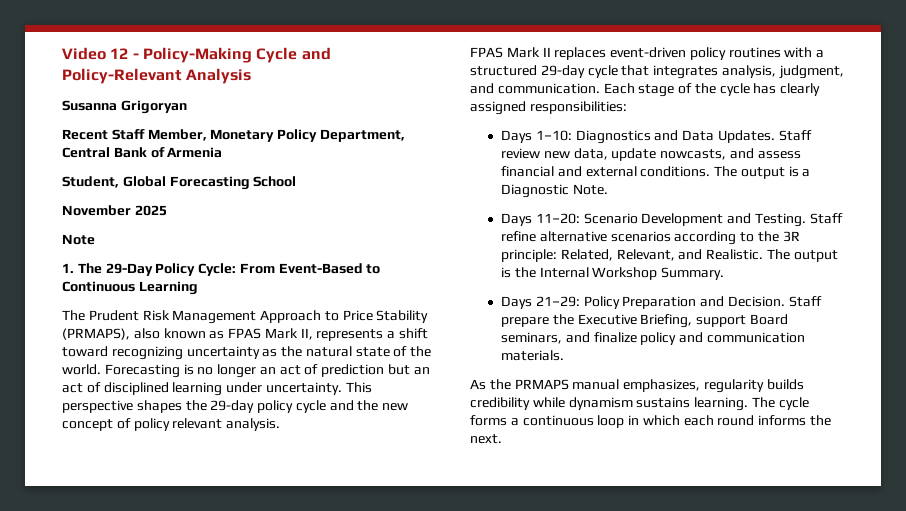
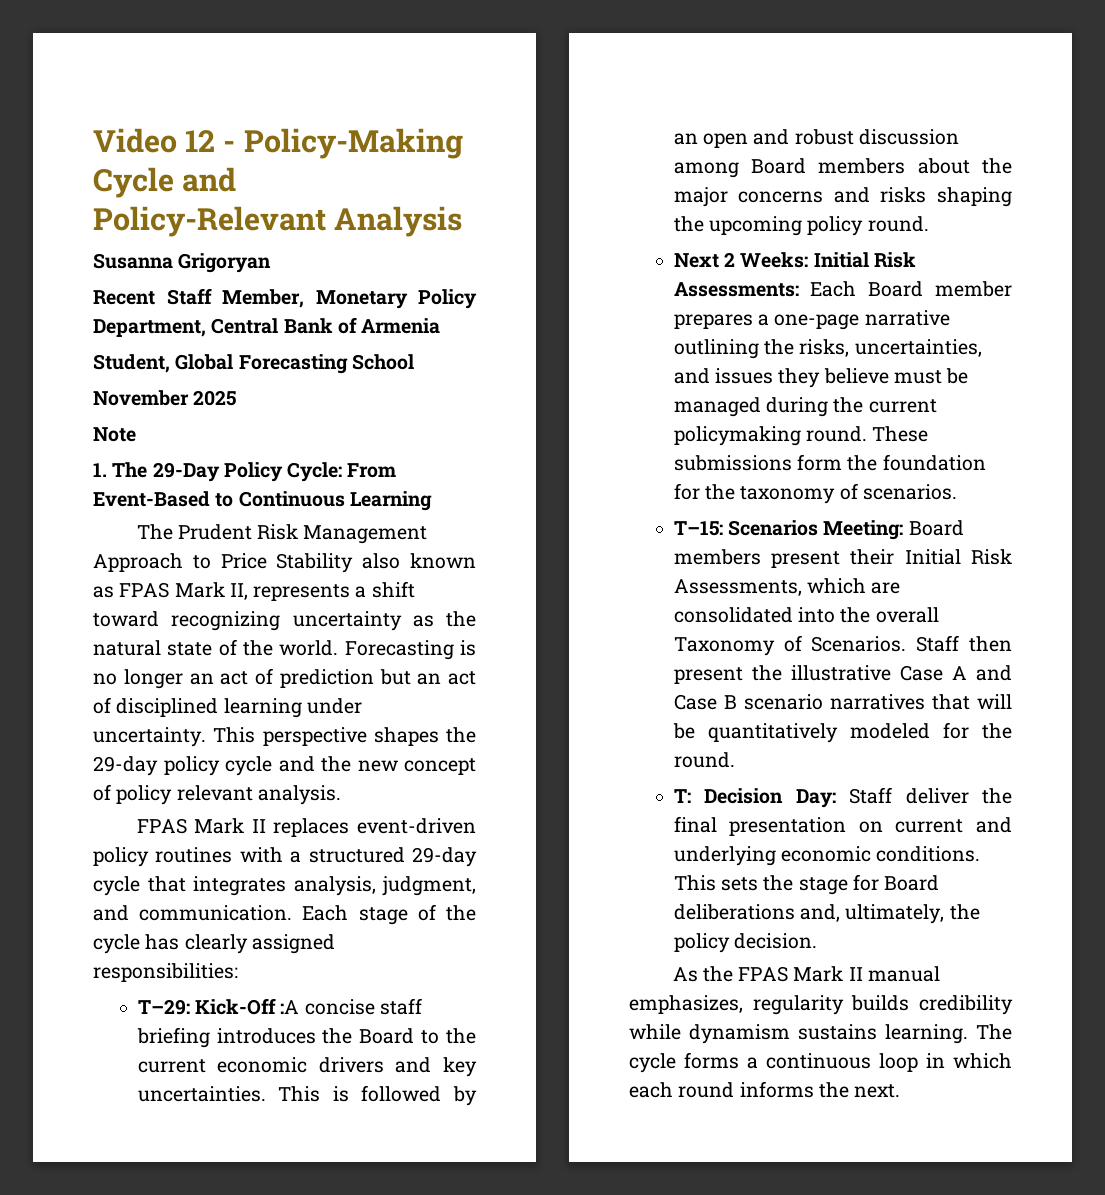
[62,328,130,340] (PRMAPS), -> (354, 563) none
[500,130,812,144] [500,148,801,161] [500,166,811,179] [500,184,608,198] [500,213,843,227] [500,231,800,245] [500,249,838,262] [500,267,725,280] [500,296,822,309] [500,314,788,328] [500,332,805,345] [500,350,564,361] Days 1–10: Diagnostics and Data Updates. Staff review new data, update nowcasts, and assess financial and external conditions. The output is a Diagnostic Note. // Days 11–20: Scenario Development and Testing. Staff refine alternative scenarios according to the 3R principle: Related, Relevant, and Realistic. The output is the Internal Workshop Summary. // Days 21–29: Policy Preparation and Decision. Staff prepare the Executive Briefing, support Board seminars, and finalize policy and communication materials. -> [137,998,422,1015] [136,1027,476,1048] [137,1057,477,1077] [137,1085,477,1106] [673,129,959,148] [673,158,1012,178] [673,187,1012,207] [673,216,929,236] [673,252,916,268] [673,281,1012,297] [673,310,950,330] [673,339,982,359] [673,368,969,388] [673,397,937,417] [673,426,929,446] [673,454,986,471] [673,483,957,504] [673,520,964,540] [673,549,1012,568] [673,578,901,596] [673,607,939,623] [673,635,1012,656] [673,665,1012,684] [673,694,1012,710] [672,722,1012,743] [673,752,735,768] [673,787,1012,808] [673,816,1012,836] [673,846,981,866] [673,874,940,895] [673,904,980,924] [673,933,817,953] T–29: Kick-Off :A concise staff briefing introduces the Board to the current economic drivers and key uncertainties. This is followed by an open and robust discussion among Board members about the major concerns and risks shaping the upcoming policy round. // Next 2 Weeks: Initial Risk Assessments: Each Board member prepares a one-page narrative outlining the risks, uncertainties, and issues they believe must be managed during the current policymaking round. These submissions form the foundation for the taxonomy of scenarios. // T–15: Scenarios Meeting: Board members present their Initial Risk Assessments, which are consolidated into the overall Taxonomy of Scenarios. Staff then present the illustrative Case A and Case B scenario narratives that will be quantitatively modeled for the round. // T: Decision Day: Staff deliver the final presentation on current and underlying economic conditions. This sets the stage for Board deliberations and, ultimately, the policy decision.
[514,379,569,390] PRMAPS -> [738,966,863,982] FPAS Mark II

